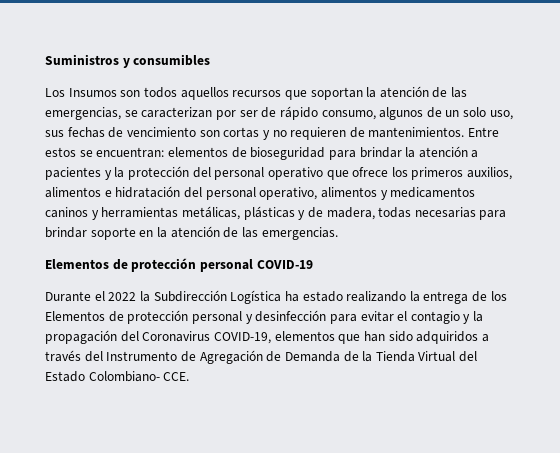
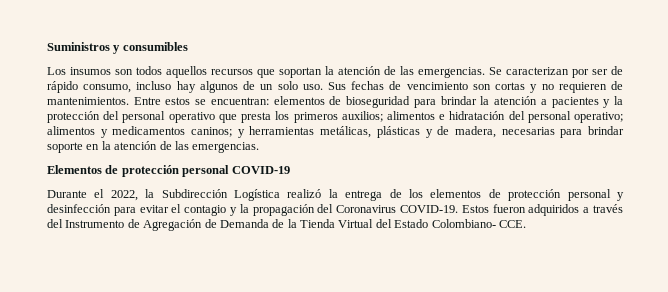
[68,88,117,97] Insumos -> [70,67,111,75] insumos
[45,107,138,120] emergencias, se -> [418,67,502,78] emergencias. Se
(376, 115) none -> [136,81,196,93] incluso hay
[489,110,513,120] [45,130,64,137] uso, sus -> [302,82,347,90] uso. Sus
[352,167,389,177] ofrece -> [241,112,272,123] presta
[467,167,513,180] auxilios, -> [341,111,383,122] auxilios;
[259,187,318,200] operativo, -> [574,112,623,123] operativo;
[45,207,88,218] caninos -> [191,127,233,137] caninos;
[378,207,412,218] todas -> (496, 132) none
[108,292,137,301] 2022 -> [110,190,138,201] 2022,
[284,291,407,302] ha estado realizando -> [287,189,322,198] realizó
[45,311,105,321] Elementos -> [430,189,482,198] elementos
[213,331,413,344] COVID-19, elementos que han sido -> [400,204,526,213] COVID-19. Estos fueron

